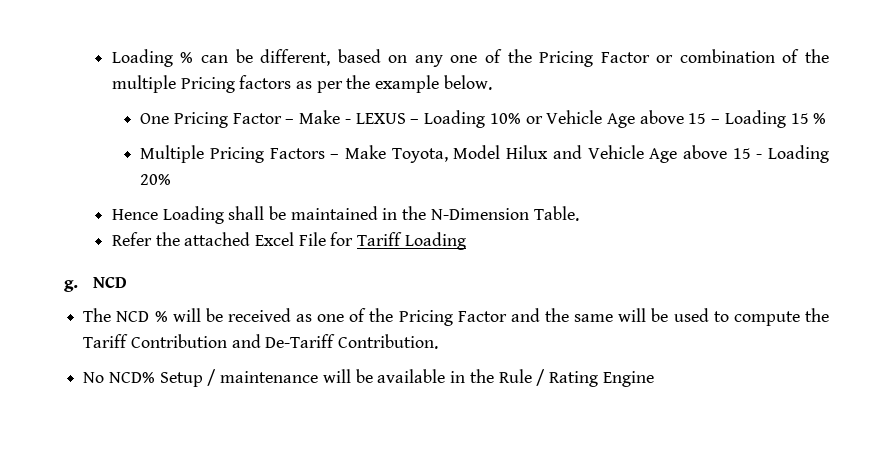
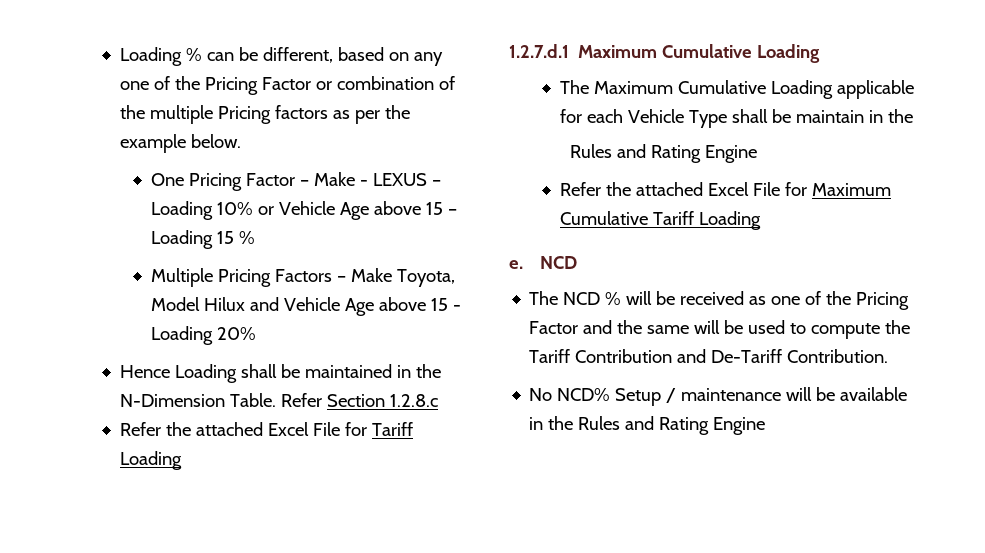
(579, 213) none -> [281,393,439,407] Refer Section 1.2.8.c
[64,280,78,292] g. -> [509,44,821,63] [560,80,915,99] [560,109,914,128] [570,144,758,163] [560,182,892,196] [560,211,762,230] [509,260,523,269] 1.2.7.d.1 Maximum Cumulative Loading // The Maximum Cumulative Loading applicable for each Vehicle Type shall be maintain in the // Rules and Rating Engine // Refer the attached Excel File for Maximum Cumulative Tariff Loading // e.
[498,369,546,386] Rule / -> [578,416,655,430] Rules and

